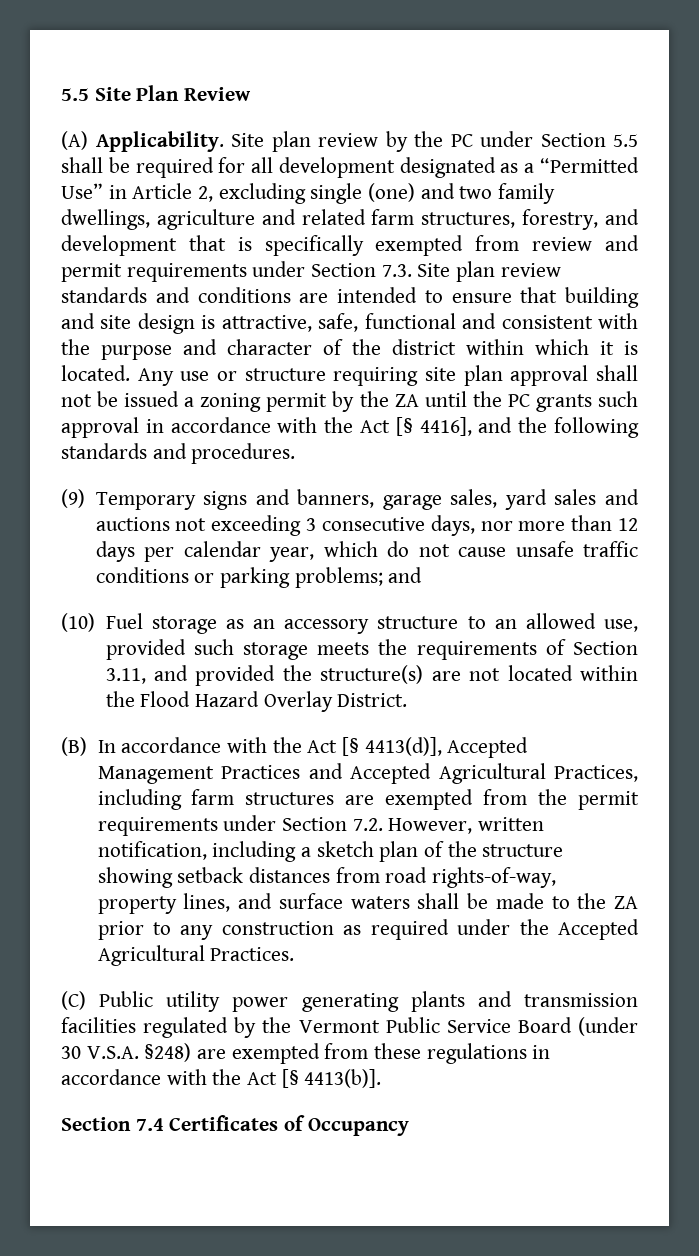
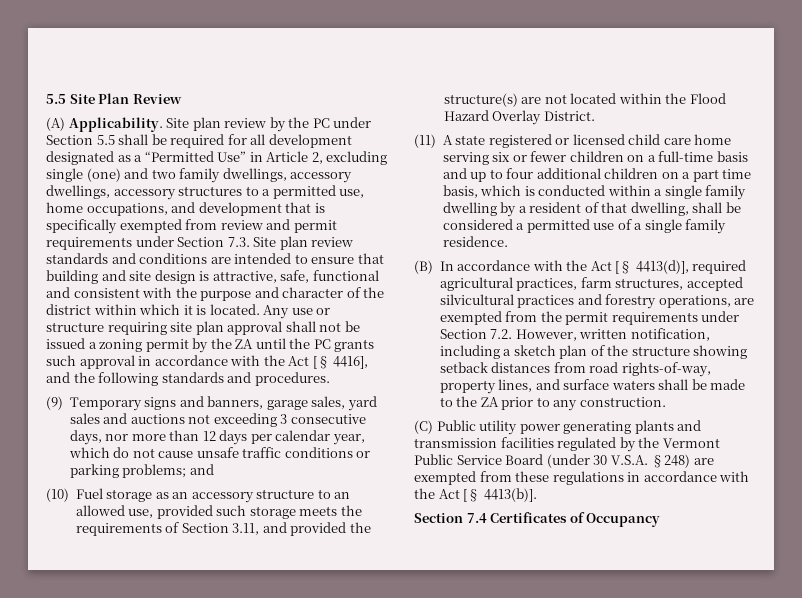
[156,209,599,230] agriculture and related farm structures, forestry, -> [290,172,353,183] [46,185,365,200] [46,202,168,216] accessory dwellings, accessory structures to a permitted use, home occupations,
(408, 700) none -> [414,134,732,148] [442,151,748,165] [442,168,752,182] [442,185,747,200] [442,202,741,217] [442,219,727,234] [442,236,508,247] // (11) A state registered or licensed child care home serving six or fewer children on a full-time basis and up to four additional children on a part time basis, which is conducted within a single family dwelling by a resident of that dwelling, shall be considered a permitted use of a single family residence.
[447,737,529,758] [97,763,638,784] [97,789,335,810] Accepted Management Practices and Accepted Agricultural Practices, including farm structures -> [692,260,747,274] [439,277,743,291] [439,294,731,309] required agricultural practices, farm structures, accepted silvicultural practices and forestry operations,
[221,919,639,940] [97,945,295,966] construction as required under the Accepted Agricultural Practices. -> [579,397,666,407] construction.

